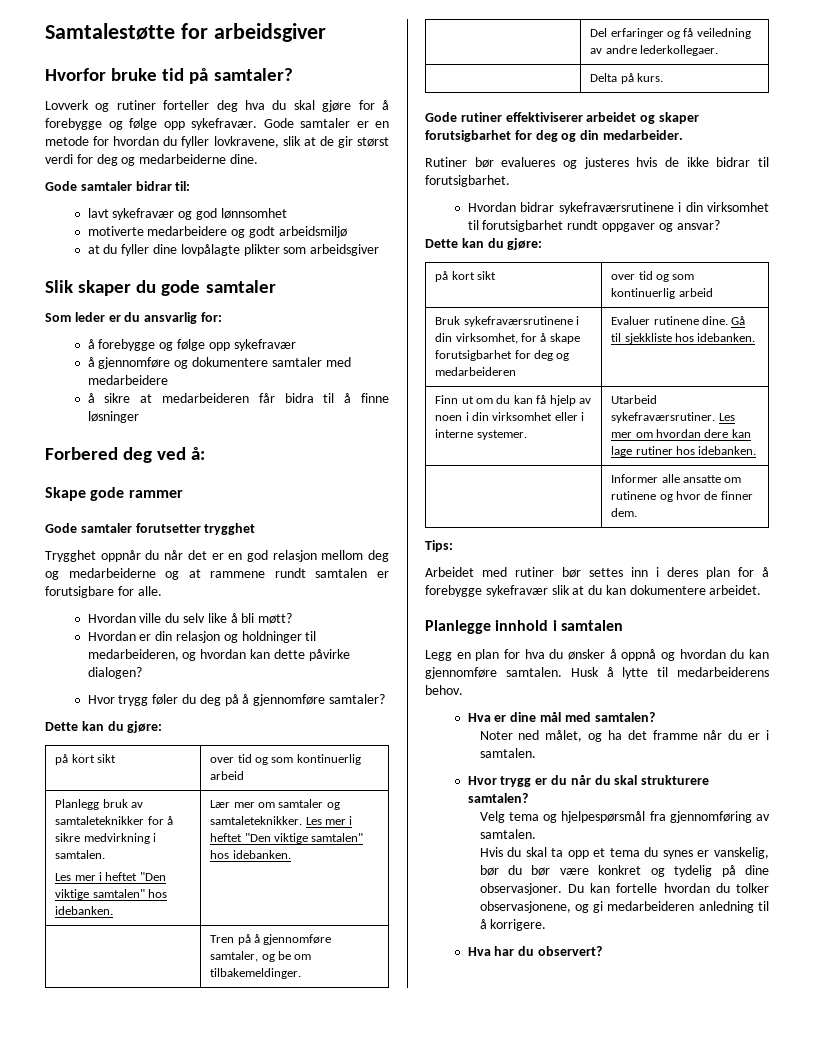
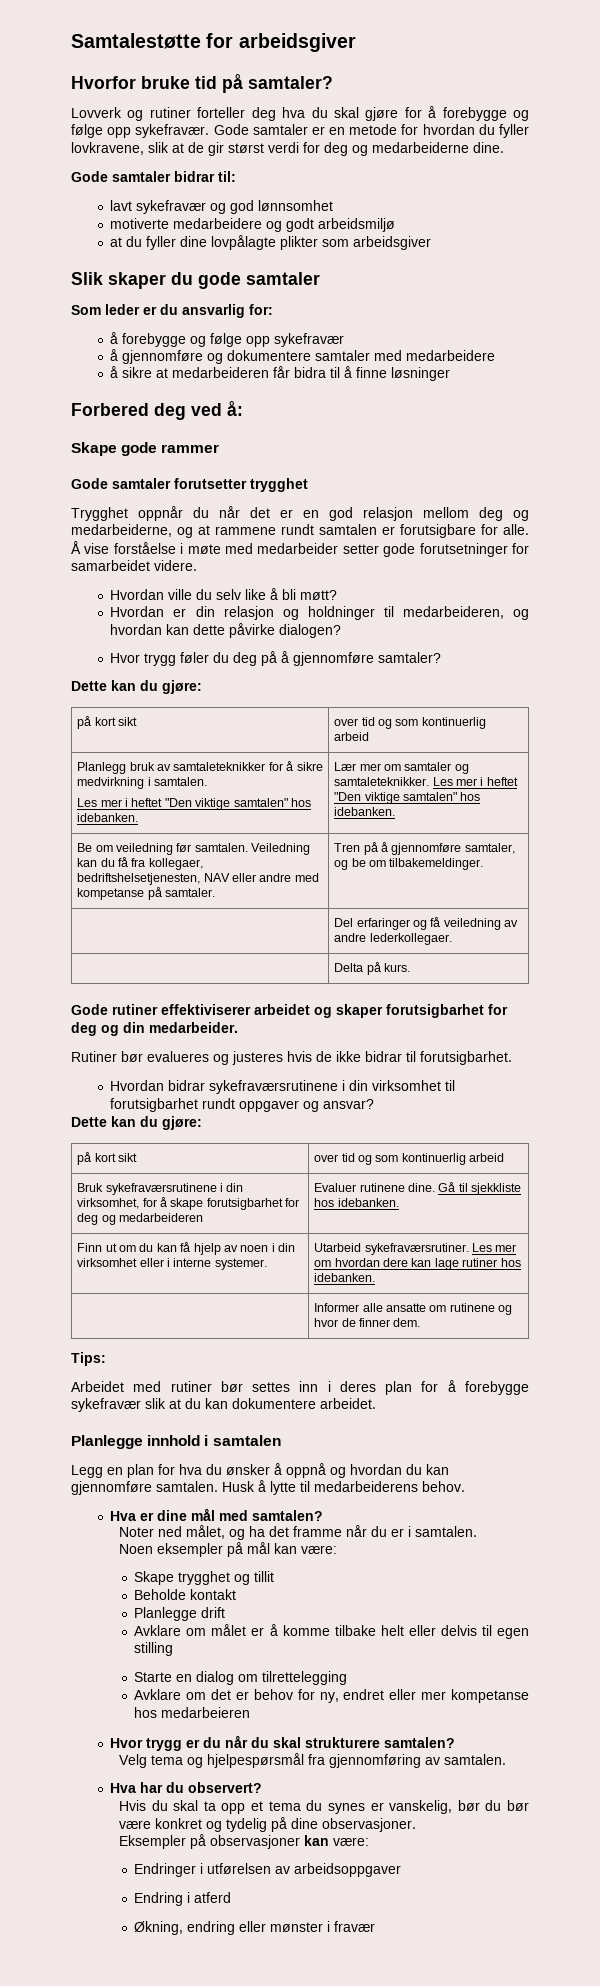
[68,568,156,578] medarbeiderne -> [71,524,172,537] medarbeiderne,
(162, 591) none -> [71,541,529,557] [71,560,197,571] Å vise forståelse i møte med medarbeider setter gode forutsetninger for samarbeidet videre.
(291, 854) none -> [77,843,311,855] [77,857,203,870] [77,873,319,885] [77,887,216,900] Be om veiledning før samtalen. Veiledning kan du få fra kollegaer, bedriftshelsetjenesten, NAV eller andre med kompetanse på samtaler.
(536, 753) none -> [118,1542,337,1557] [134,1571,275,1585] [134,1589,237,1600] [134,1607,226,1621] [134,1624,529,1639] [134,1642,174,1656] [134,1671,348,1685] [134,1689,529,1703] [134,1707,251,1718] // Noen eksempler på mål kan være: // Skape trygghet og tillit // Beholde kontakt // Planlegge drift // Avklare om målet er å komme tilbake helt eller delvis til egen stilling // Starte en dialog om tilrettelegging // Avklare om det er behov for ny, endret eller mer kompetanse hos medarbeieren
(536, 834) none -> [110,1782,263,1793] // Hva har du observert?
[567,883,769,893] [479,901,769,913] [479,919,547,931] [467,946,603,956] Du kan fortelle hvordan du tolker observasjonene, og gi medarbeideren anledning til å korrigere. // Hva har du observert? -> [118,1834,369,1849] [134,1863,402,1877] [134,1892,232,1906] [134,1921,376,1935] // Eksempler på observasjoner kan være: // Endringer i utførelsen av arbeidsoppgaver // Endring i atferd // Økning, endring eller mønster i fravær

